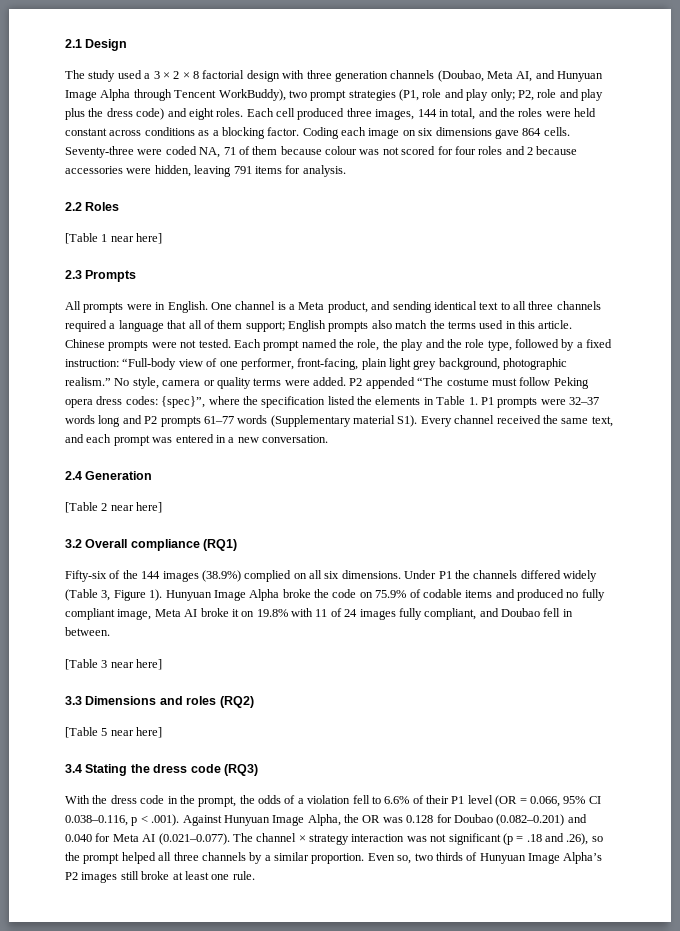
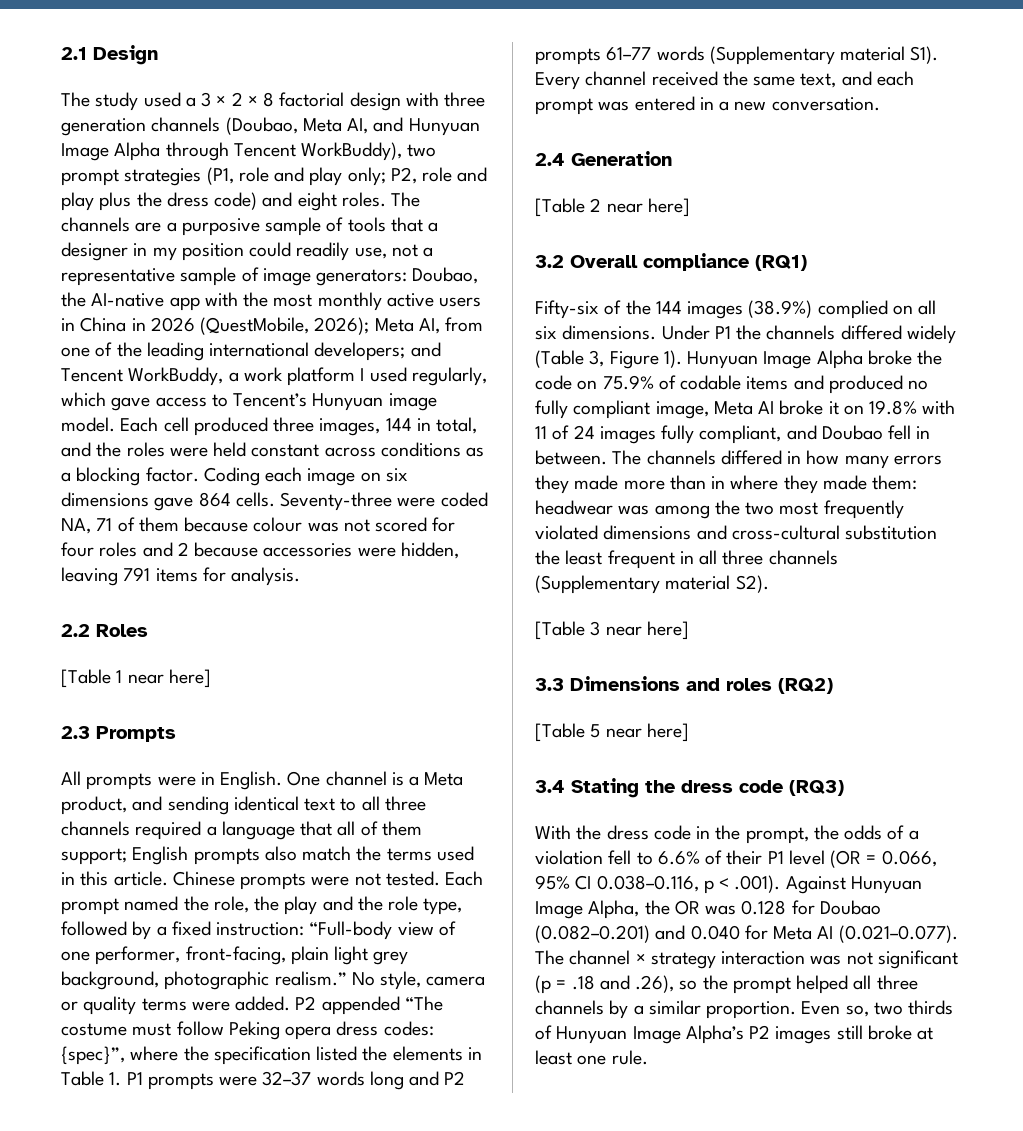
(244, 112) none -> [391,192,421,207] [61,217,439,236] [61,242,434,261] [61,267,479,286] [61,292,482,311] [61,317,484,335] [61,342,441,361] [61,367,487,386] [61,392,437,411] [61,417,115,432] The channels are a purposive sample of tools that a designer in my position could readily use, not a representative sample of image generators: Doubao, the AI-native app with the most monthly active users in China in 2026 (QuestMobile, 2026); Meta AI, from one of the leading international developers; and Tencent WorkBuddy, a work platform I used regularly, which gave access to Tencent’s Hunyuan image model.
(110, 631) none -> [612,450,942,469] [535,475,918,494] [535,500,904,519] [535,525,938,540] [535,550,838,569] [535,575,769,594] The channels differed in how many errors they made more than in where they made them: headwear was among the two most frequently violated dimensions and cross-cultural substitution the least frequent in all three channels (Supplementary material S2).

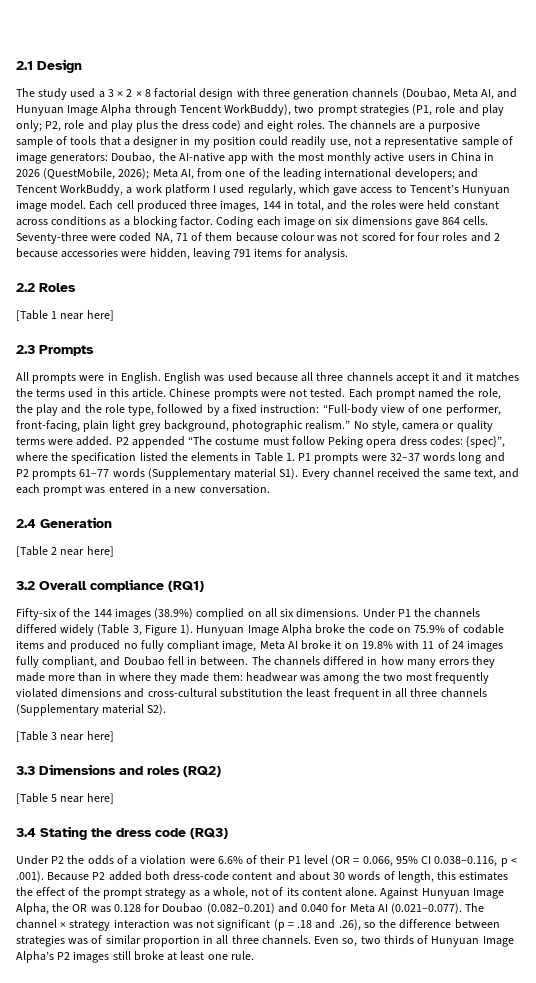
[287,771,464,786] [61,796,426,815] [61,821,422,840] [61,846,352,865] One channel is a Meta product, and sending identical text to all three channels required a language that all of them support; English prompts also match -> [164,372,519,384] English was used because all three channels accept it and it matches
[535,825,809,844] With the dress code in the prompt, -> [16,855,65,865] Under P2
[608,850,653,865] fell to -> [189,858,215,864] were
(781, 884) none -> [47,871,509,883] [16,887,378,899] Because P2 added both dress-code content and about 30 words of length, this estimates the effect of the prompt strategy as a whole, not of its content alone.
[732,975,918,994] [535,1000,797,1019] prompt helped all three channels by a similar proportion. -> [399,919,500,929] [16,935,311,947] difference between strategies was of similar proportion in all three channels.

